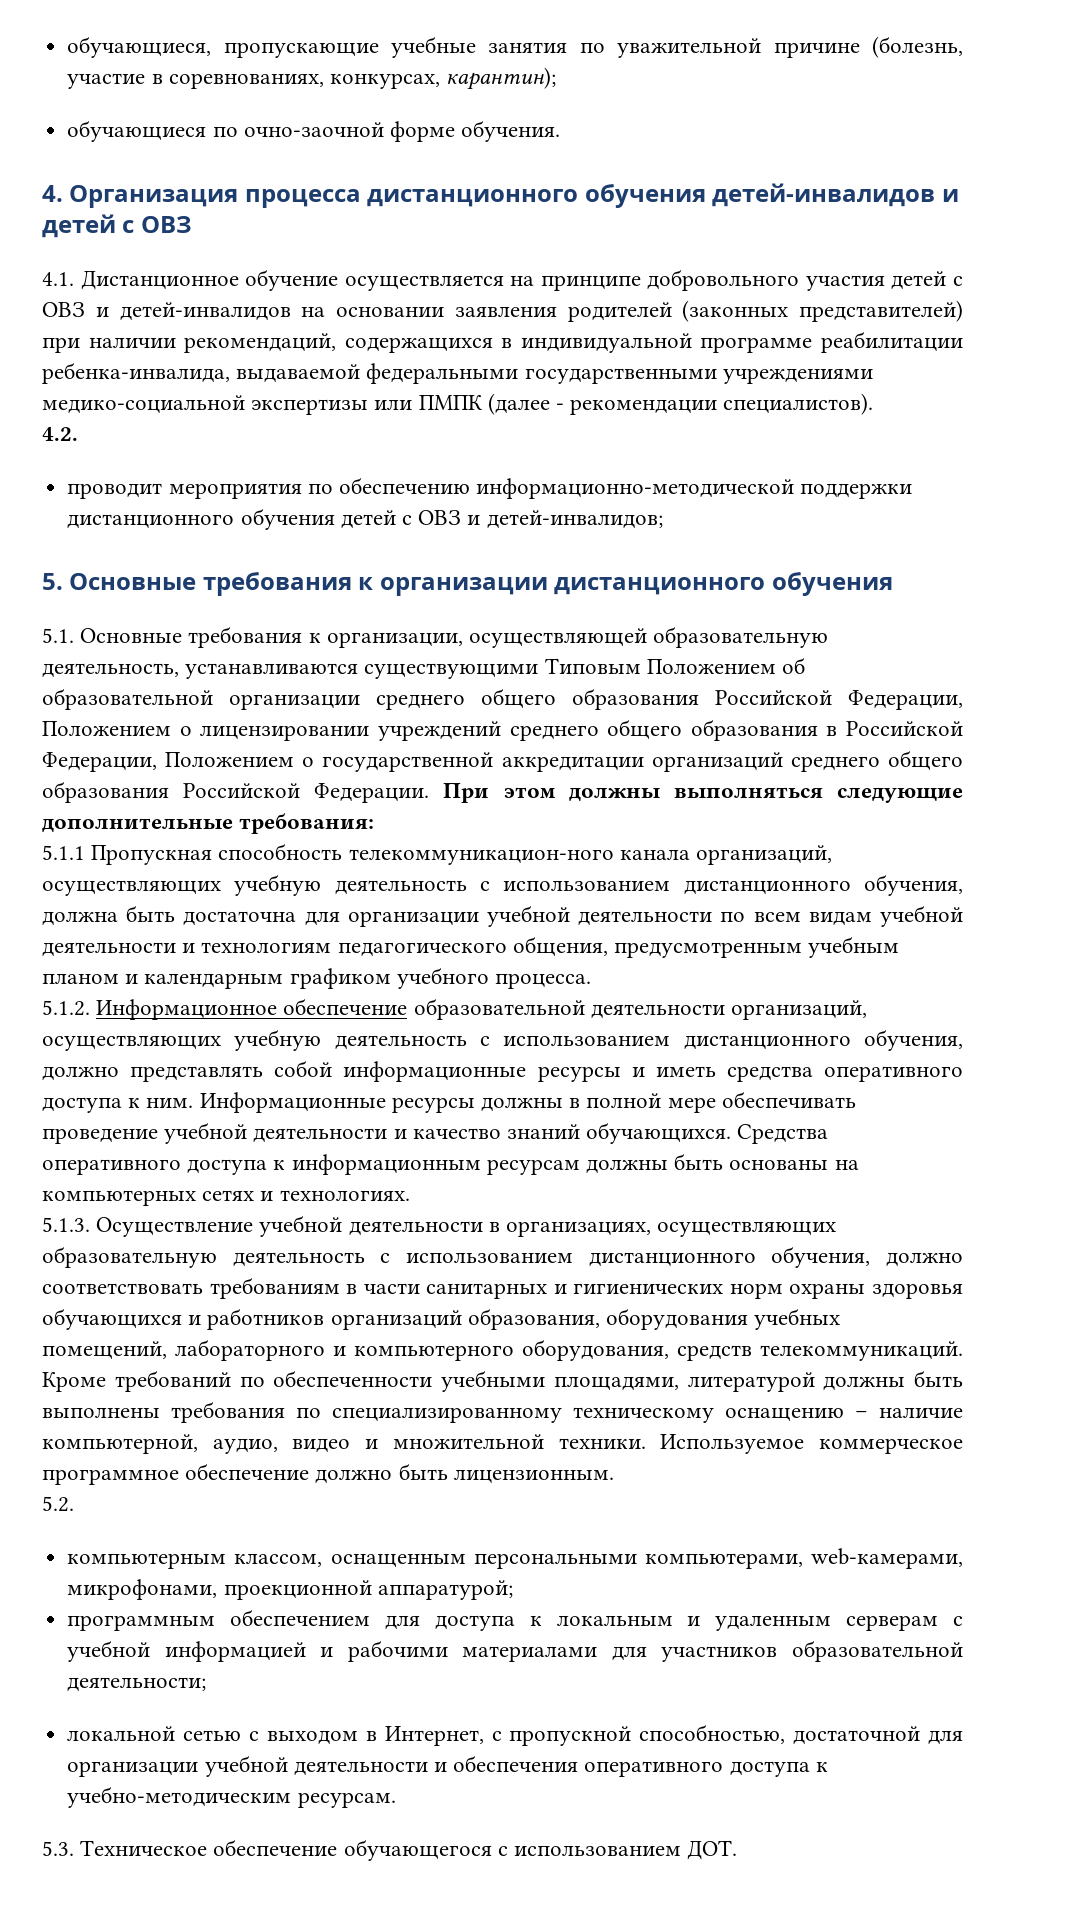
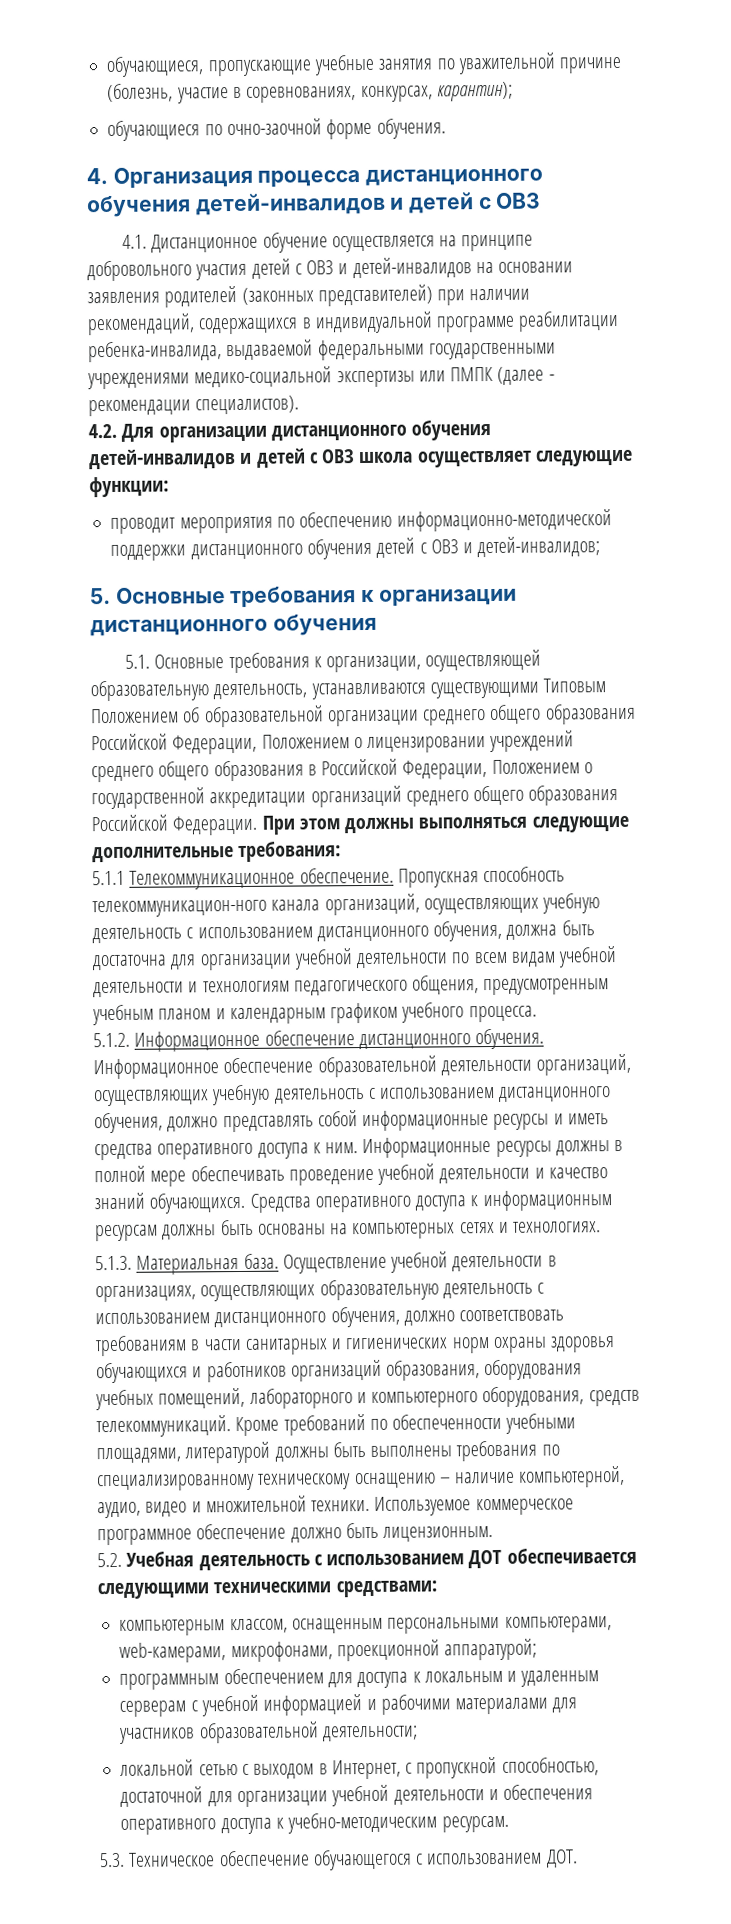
(78, 434) none -> [121,419,492,443] [88,448,633,470] [89,476,169,498] Для организации дистанционного обучения детей-инвалидов и детей с ОВЗ школа осуществляет следующие функции:
(85, 852) none -> [129,867,394,890] Телекоммуникационное обеспечение.
(408, 1006) none -> [358,1028,545,1050] [93,1057,314,1080] дистанционного обучения. Информационное обеспечение
(90, 1224) none -> [136,1253,279,1275] Материальная база.
(74, 1504) none -> [126,1547,637,1571] [97,1580,437,1600] Учебная деятельность с использованием ДОТ обеспечивается следующими техническими средствами:

